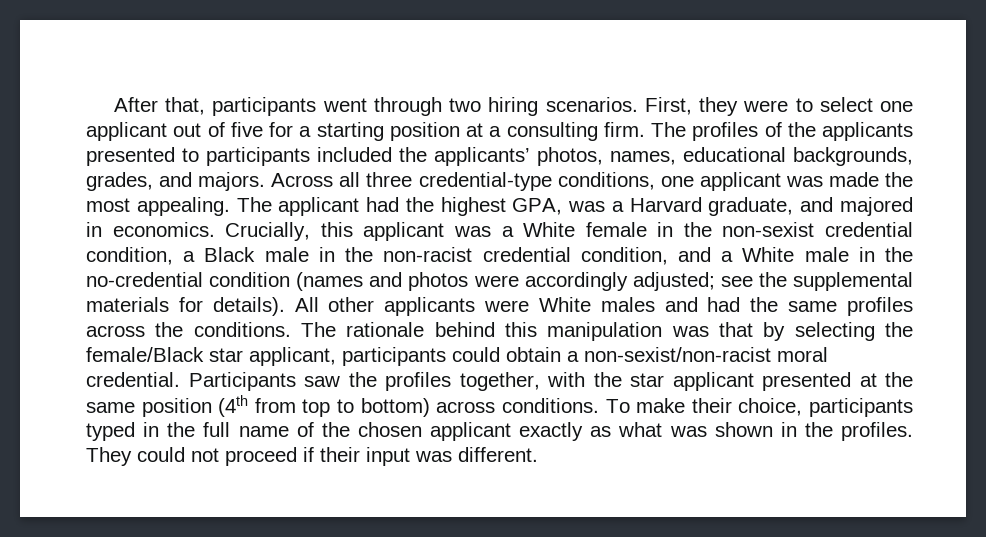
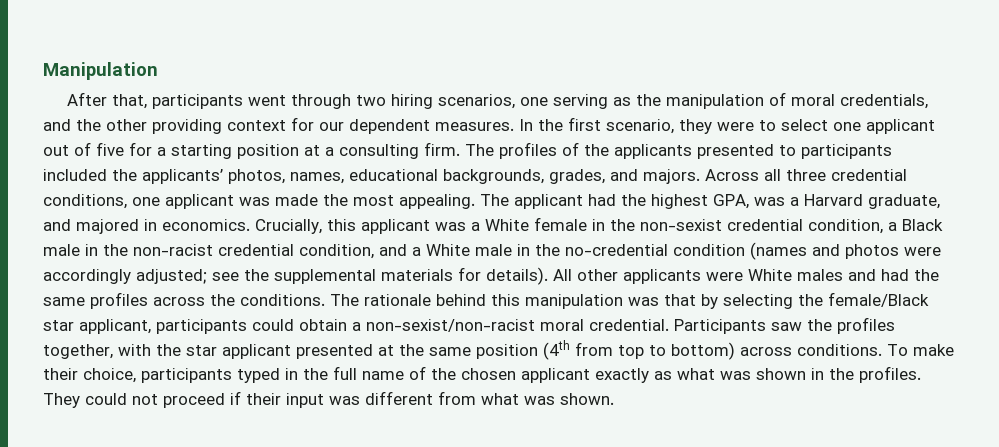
(113, 104) none -> [43,62,158,80] Manipulation //
[545,97,692,115] scenarios. First, -> [437,92,928,109] [43,117,674,134] scenarios, one serving as the manipulation of moral credentials, and the other providing context for our dependent measures. In the first scenario,
[418,172,552,191] credential-type -> [831,169,907,181] credential
[458,447,538,462] different. -> [365,391,614,405] different from what was shown.

